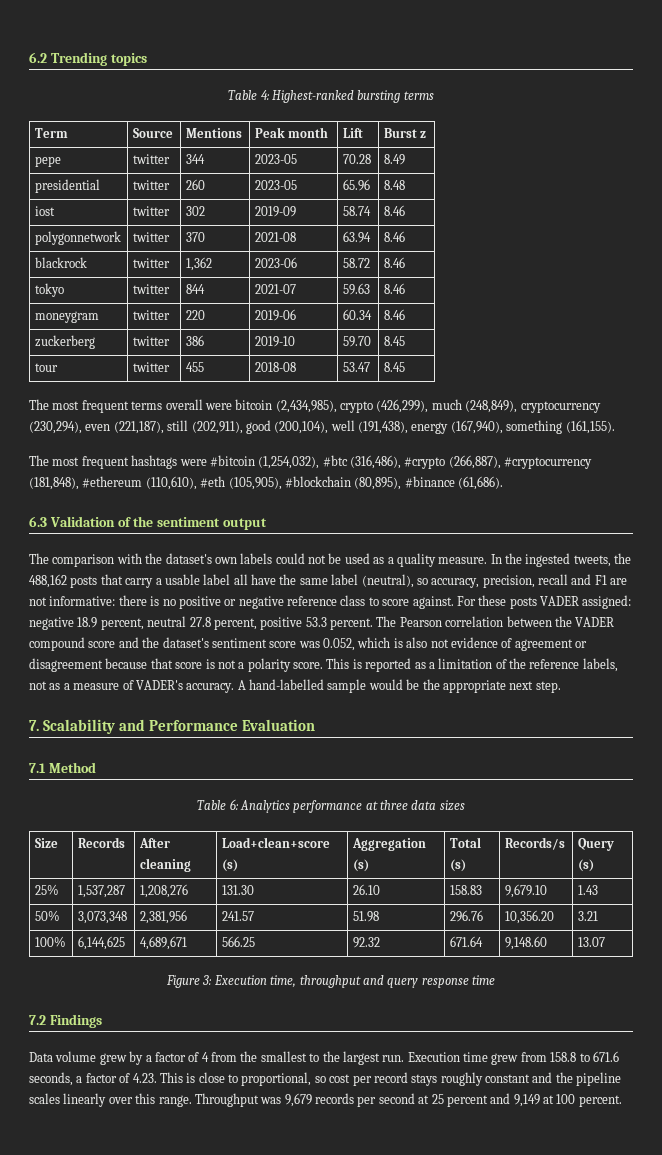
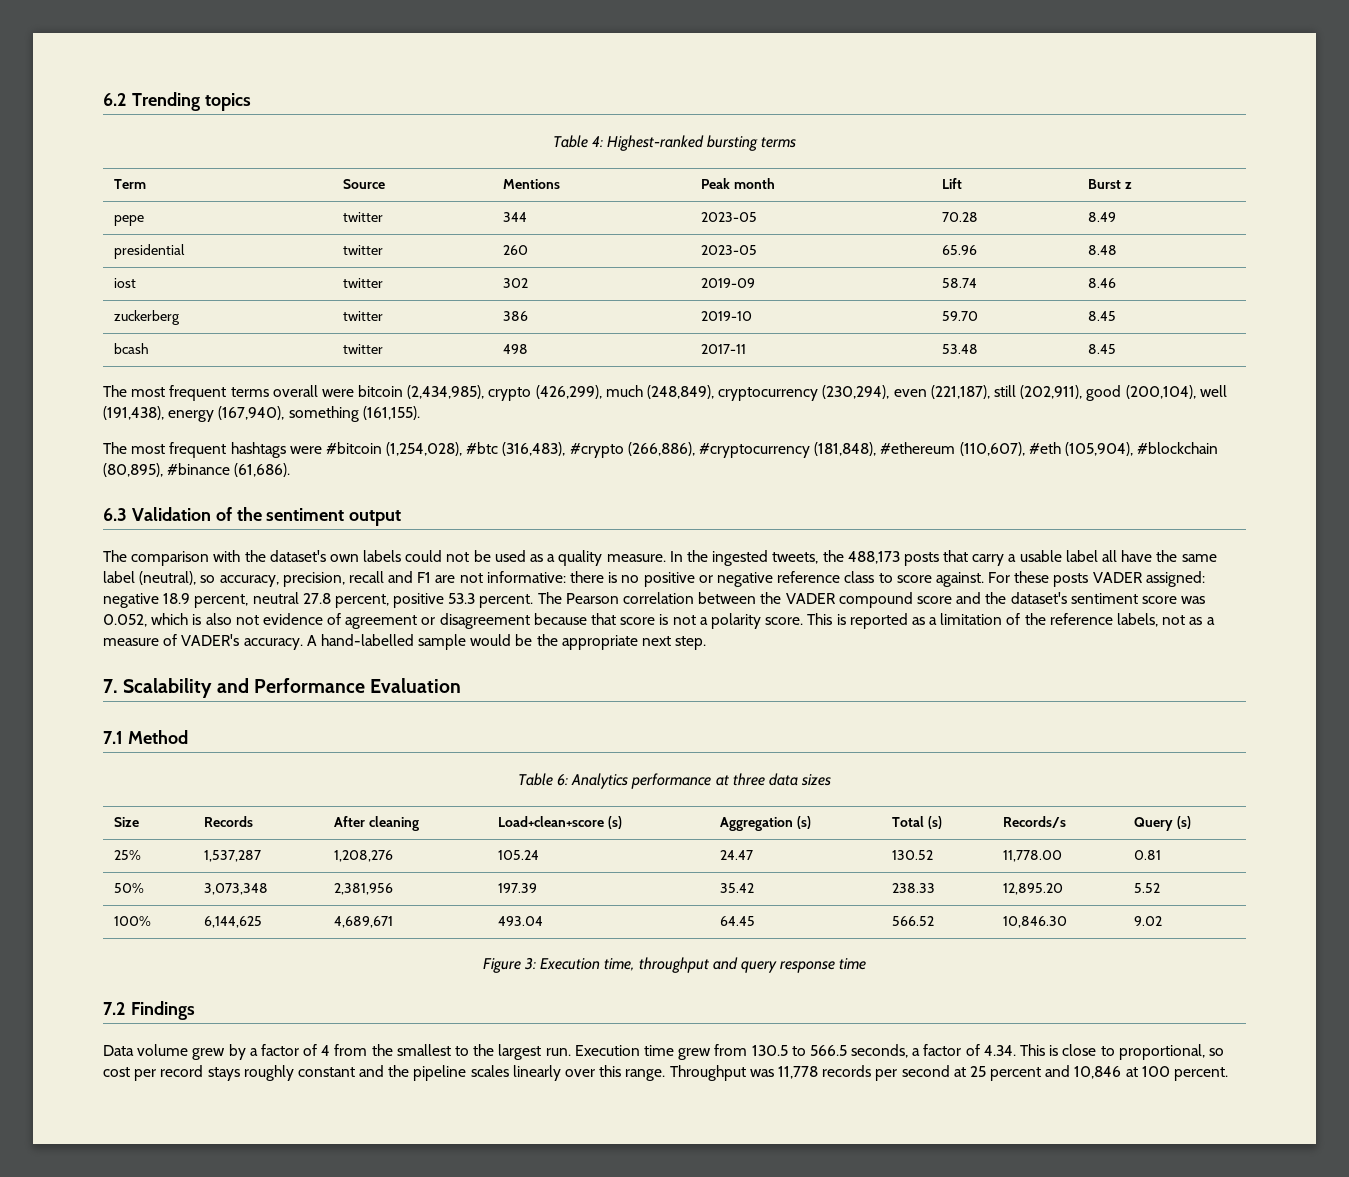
[34,231,121,245] [132,232,170,242] [185,232,205,242] [254,232,296,242] [342,231,371,243] [383,231,405,242] [34,257,87,268] [132,258,170,268] [185,257,212,271] [254,257,297,268] [342,258,370,268] [383,257,405,268] [34,283,64,297] [132,284,170,294] [185,284,205,294] [254,284,296,294] [342,283,370,295] [383,283,405,294] [34,311,99,323] [132,310,170,320] [185,310,205,320] [254,309,296,321] [342,309,372,320] [383,309,405,320] // polygonnetwork | twitter | 370 | 2021-08 | 63.94 | 8.46 // blackrock | twitter | 1,362 | 2023-06 | 58.72 | 8.46 // tokyo | twitter | 844 | 2021-07 | 59.63 | 8.46 // moneygram | twitter | 220 | 2019-06 | 60.34 | 8.46 -> (1117, 283) none
[34,363,58,372] [132,362,170,372] [185,362,204,372] [254,362,296,372] [342,362,370,372] tour | twitter | 455 | 2018-08 | 53.47 -> [114,343,150,354] [343,344,384,354] [503,344,529,354] [701,344,747,354] [942,344,979,354] bcash | twitter | 498 | 2017-11 | 53.48
[258,455,593,469] [29,476,282,490] (1,254,032), #btc (316,486), #crypto (266,887), #cryptocurrency (181,848), #ethereum (110,610), #eth (105,905), -> [386,442,1133,458] (1,254,028), #btc (316,483), #crypto (266,886), #cryptocurrency (181,848), #ethereum (110,607), #eth (105,904),
[29,574,67,588] 488,162 -> [847,551,900,564] 488,173
[221,885,254,895] [352,884,380,895] [449,885,482,895] [504,884,547,898] [577,885,598,895] [34,910,60,921] [77,911,127,924] [139,910,187,924] [221,911,254,921] [352,911,379,922] [449,910,483,922] [504,910,554,924] [577,911,598,921] [34,936,66,947] [77,936,125,950] [139,936,187,950] [221,936,255,947] [352,937,380,948] [449,936,483,947] [504,936,547,950] [577,937,605,947] 131.30 | 26.10 | 158.83 | 9,679.10 | 1.43 // 50% | 3,073,348 | 2,381,956 | 241.57 | 51.98 | 296.76 | 10,356.20 | 3.21 // 100% | 6,144,625 | 4,689,671 | 566.25 | 92.32 | 671.64 | 9,148.60 | 13.07 -> [498,850,540,860] [720,850,754,860] [892,850,934,860] [1003,850,1063,862] [1134,850,1162,860] [114,883,145,893] [204,883,269,895] [334,883,394,895] [498,883,538,893] [720,883,755,893] [892,883,936,893] [1003,883,1064,895] [1134,883,1161,893] [114,916,152,926] [204,916,263,928] [334,916,394,928] [498,916,544,926] [720,916,756,926] [892,916,935,926] [1003,916,1068,928] [1134,916,1163,926] 105.24 | 24.47 | 130.52 | 11,778.00 | 0.81 // 50% | 3,073,348 | 2,381,956 | 197.39 | 35.42 | 238.33 | 12,895.20 | 5.52 // 100% | 6,144,625 | 4,689,671 | 493.04 | 64.45 | 566.52 | 10,846.30 | 9.02
[550,1051,619,1062] 158.8 to 671.6 -> [751,1045,847,1056] 130.5 to 566.5
[132,1073,157,1083] 4.23. -> [983,1045,1016,1056] 4.34.
[284,1093,312,1107] 9,679 -> [777,1066,818,1079] 11,778
[513,1094,540,1107] 9,149 -> [1074,1066,1122,1079] 10,846

